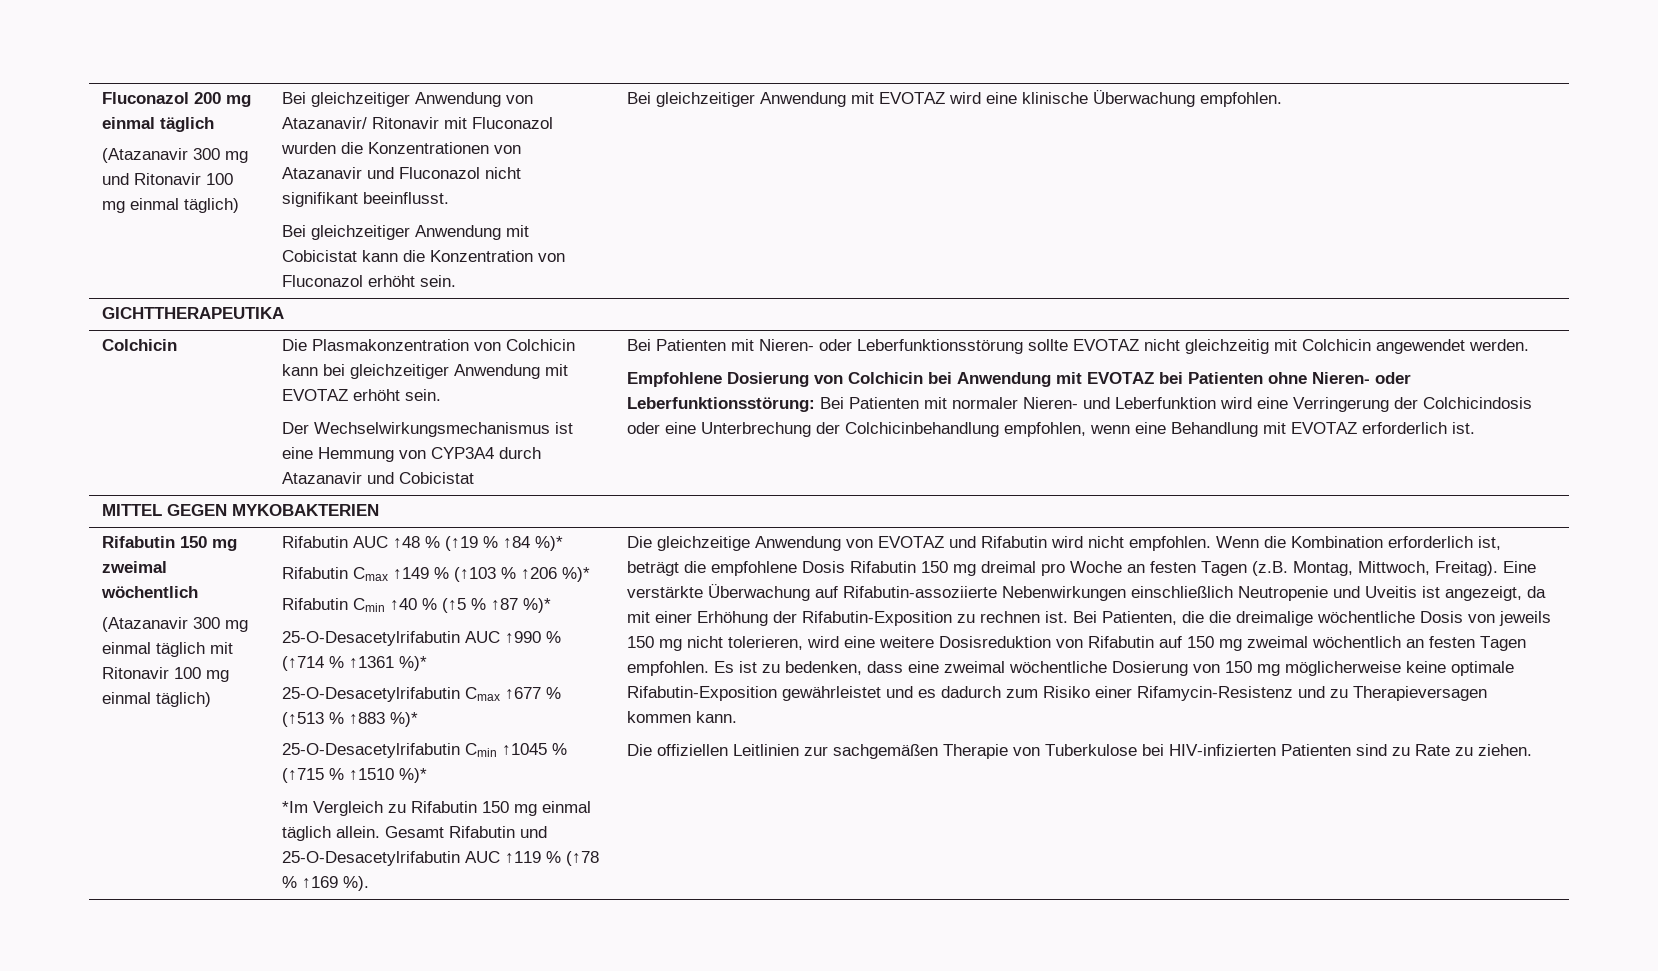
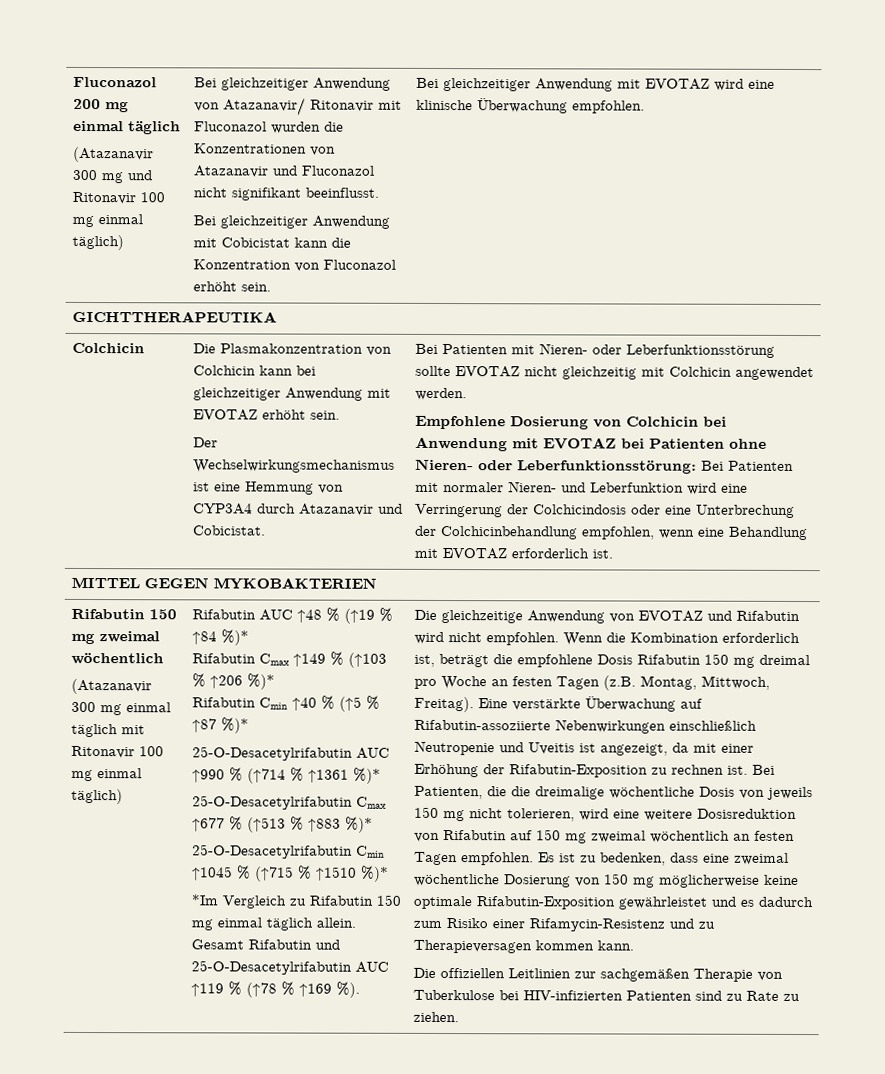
[399,472,475,484] Cobicistat -> [192,525,266,536] Cobicistat.

